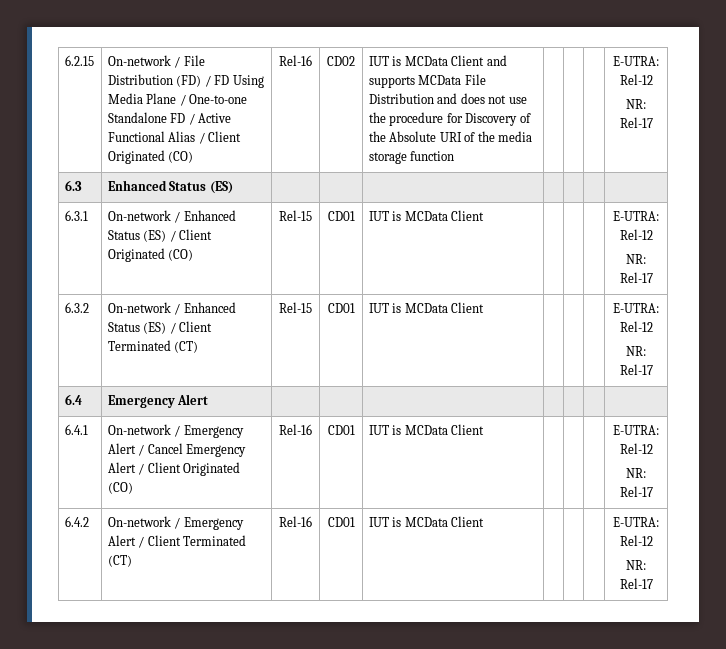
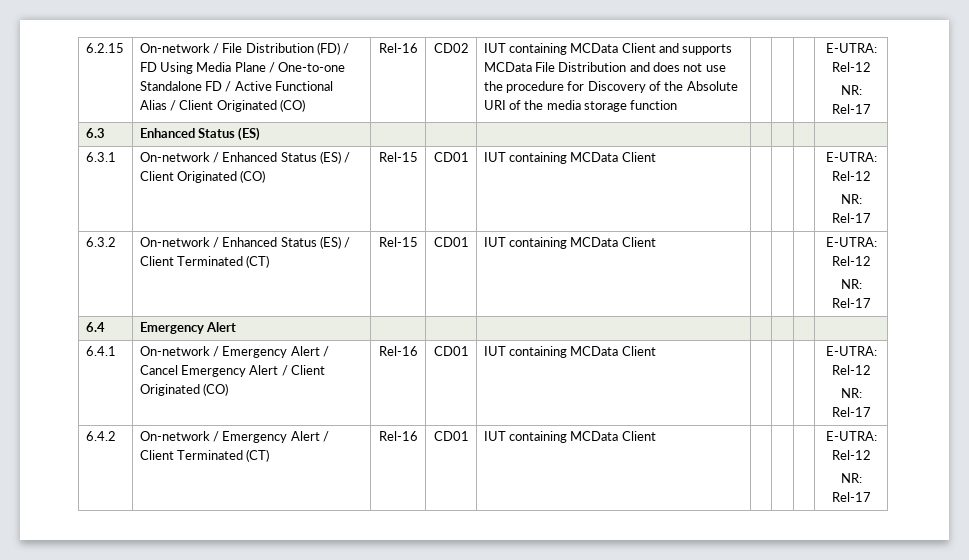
[392,56,402,66] is -> [508,43,567,55] containing
[392,211,402,221] is -> [508,152,567,164] containing
[392,303,402,313] is -> [508,237,567,249] containing
[392,425,402,435] is -> [508,346,567,358] containing
[392,517,402,527] is -> [508,431,567,443] containing

